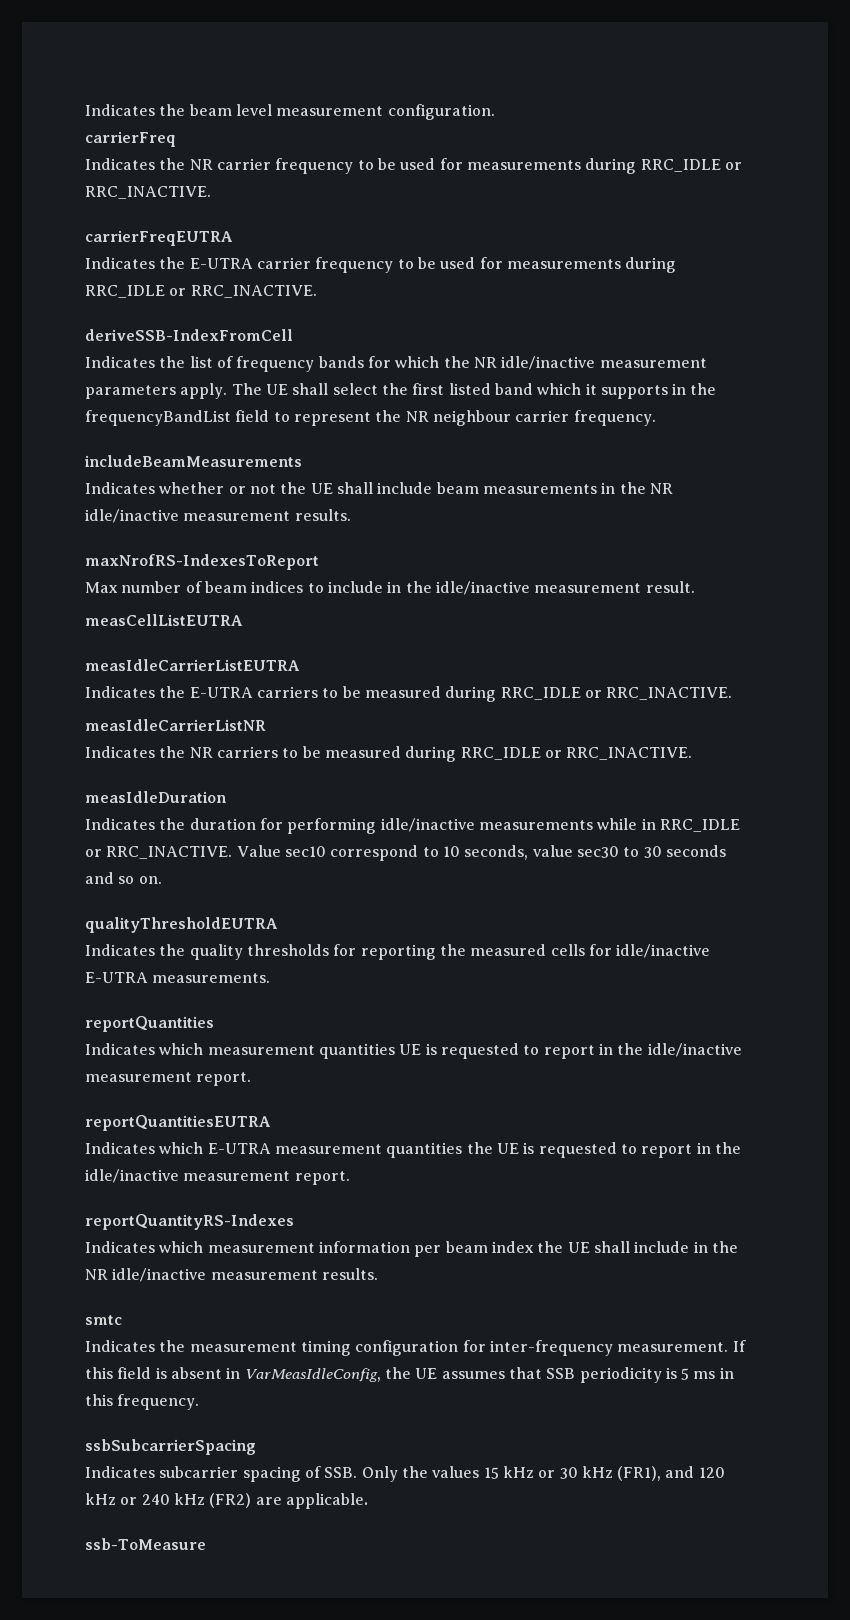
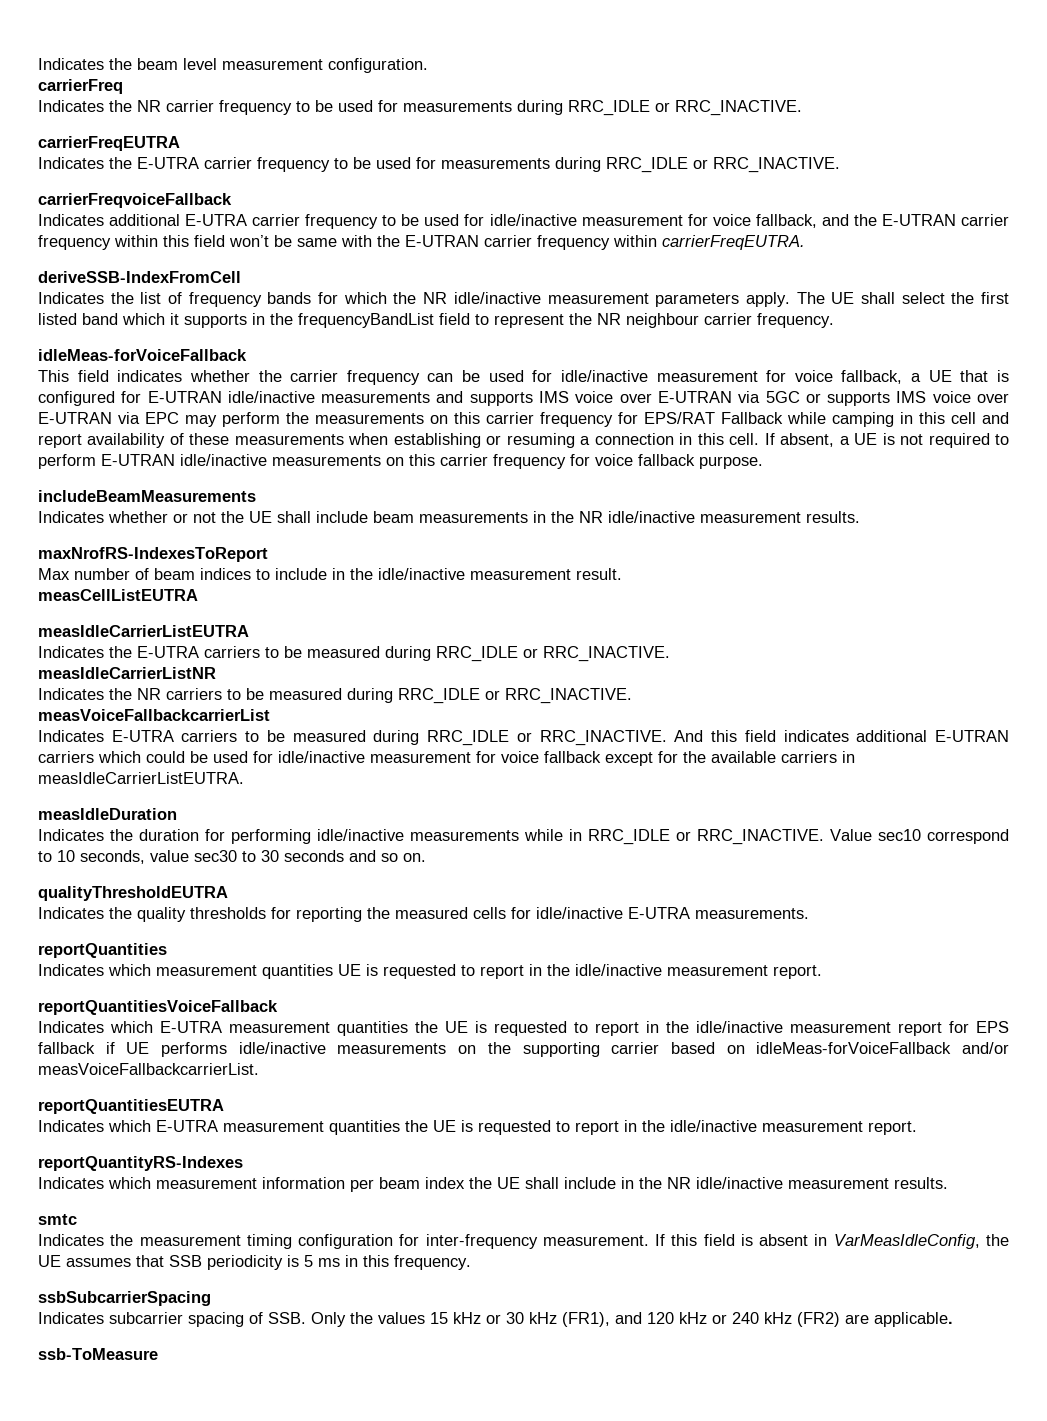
(317, 291) none -> [38,193,232,208] [38,214,1009,229] [38,235,805,250] // carrierFreqvoiceFallback // Indicates additional E-UTRA carrier frequency to be used for idle/inactive measurement for voice fallback, and the E-UTRAN carrier frequency within this field won’t be same with the E-UTRAN carrier frequency within carrierFreqEUTRA.
(656, 418) none -> [38,349,247,361] [38,370,1010,385] [38,391,1009,406] [38,412,1009,427] [38,433,1010,448] [38,454,763,469] // idleMeas-forVoiceFallback // This field indicates whether the carrier frequency can be used for idle/inactive measurement for voice fallback, a UE that is configured for E-UTRAN idle/inactive measurements and supports IMS voice over E-UTRAN via 5GC or supports IMS voice over E-UTRAN via EPC may perform the measurements on this carrier frequency for EPS/RAT Fallback while camping in this cell and report availability of these measurements when establishing or resuming a connection in this cell. If absent, a UE is not required to perform E-UTRAN idle/inactive measurements on this carrier frequency for voice fallback purpose.
(693, 753) none -> [38,709,270,721] [38,730,1010,746] [38,751,855,766] [38,772,244,784] // measVoiceFallbackcarrierList // Indicates E-UTRA carriers to be measured during RRC_IDLE or RRC_INACTIVE. And this field indicates additional E-UTRAN carriers which could be used for idle/inactive measurement for voice fallback except for the available carriers in measIdleCarrierListEUTRA.
(252, 1079) none -> [38,1000,278,1015] [38,1021,1009,1036] [38,1042,1010,1057] [38,1063,259,1075] // reportQuantitiesVoiceFallback // Indicates which E-UTRA measurement quantities the UE is requested to report in the idle/inactive measurement report for EPS fallback if UE performs idle/inactive measurements on the supporting carrier based on idleMeas-forVoiceFallback and/or measVoiceFallbackcarrierList.

